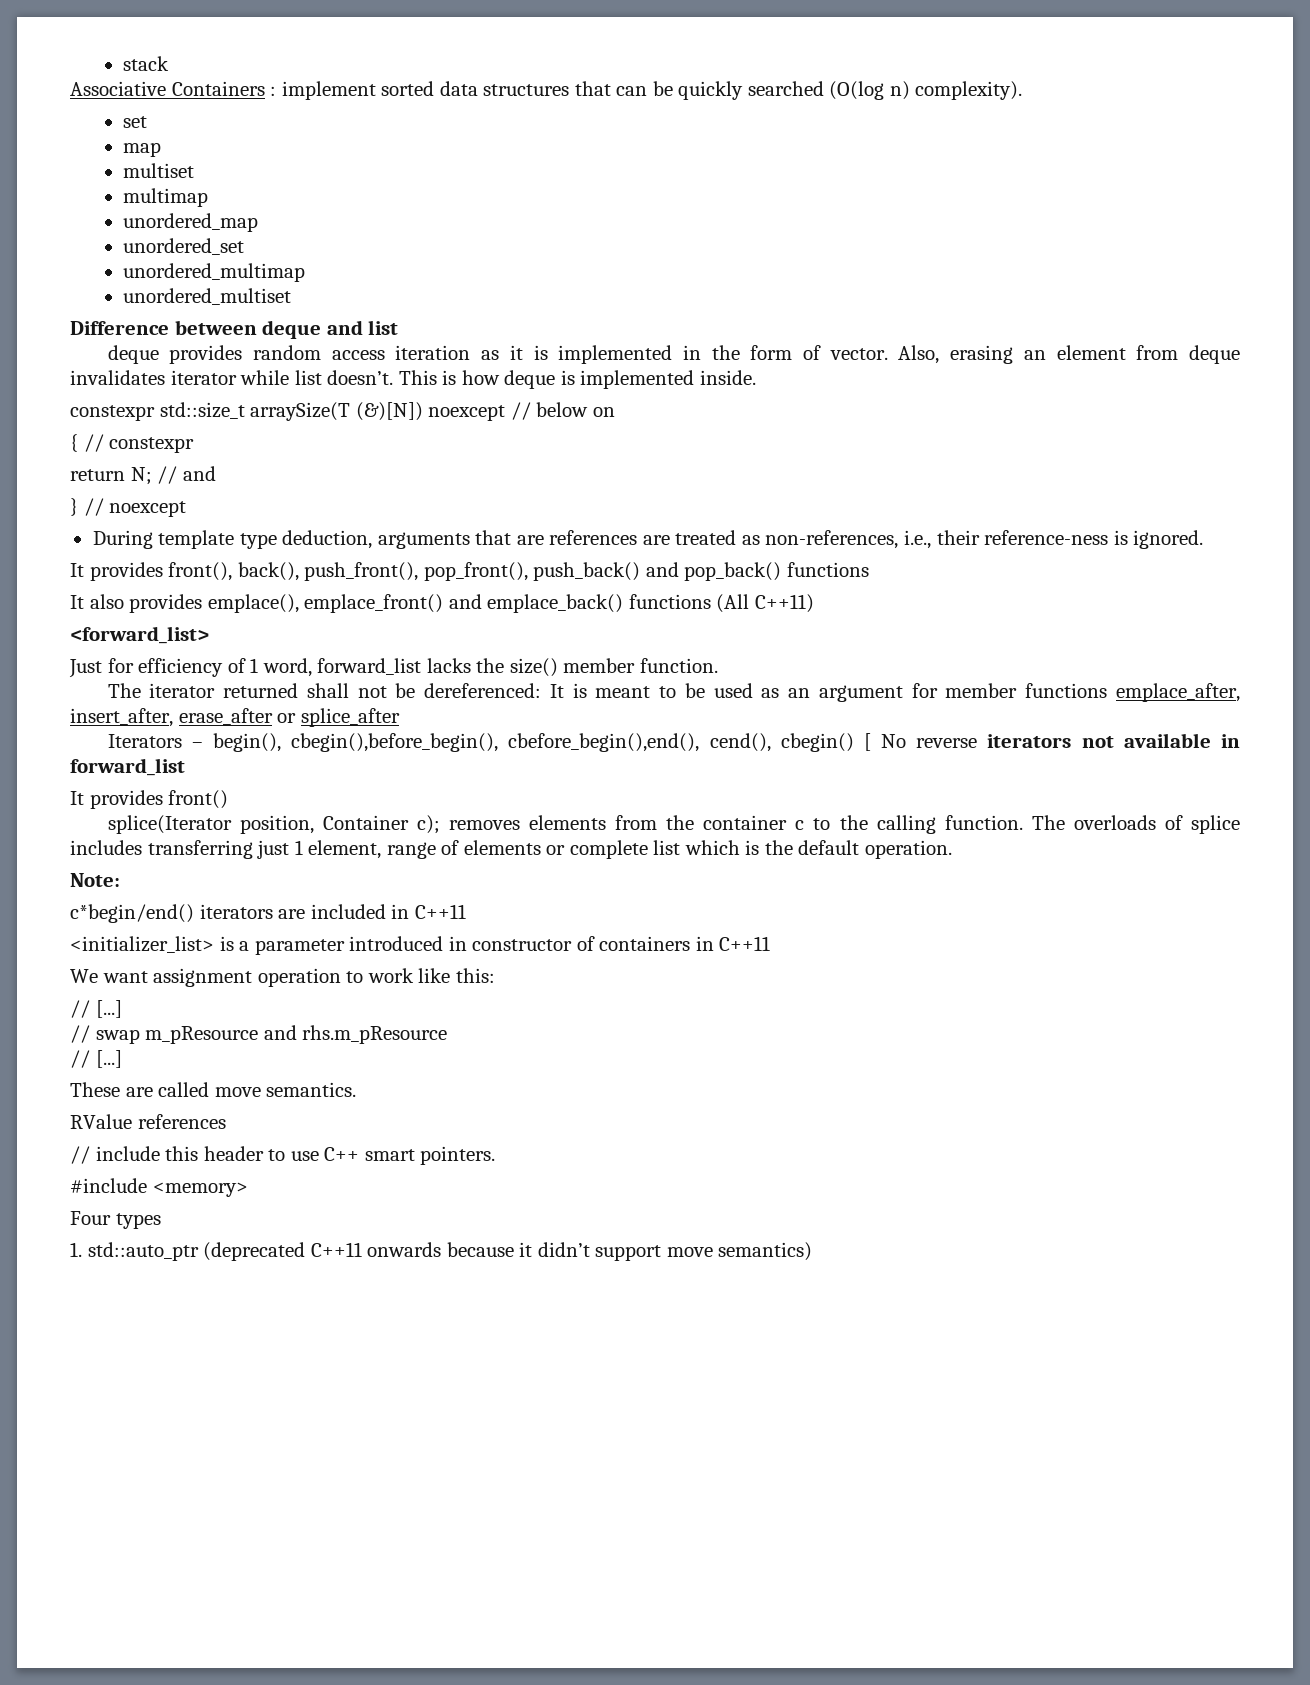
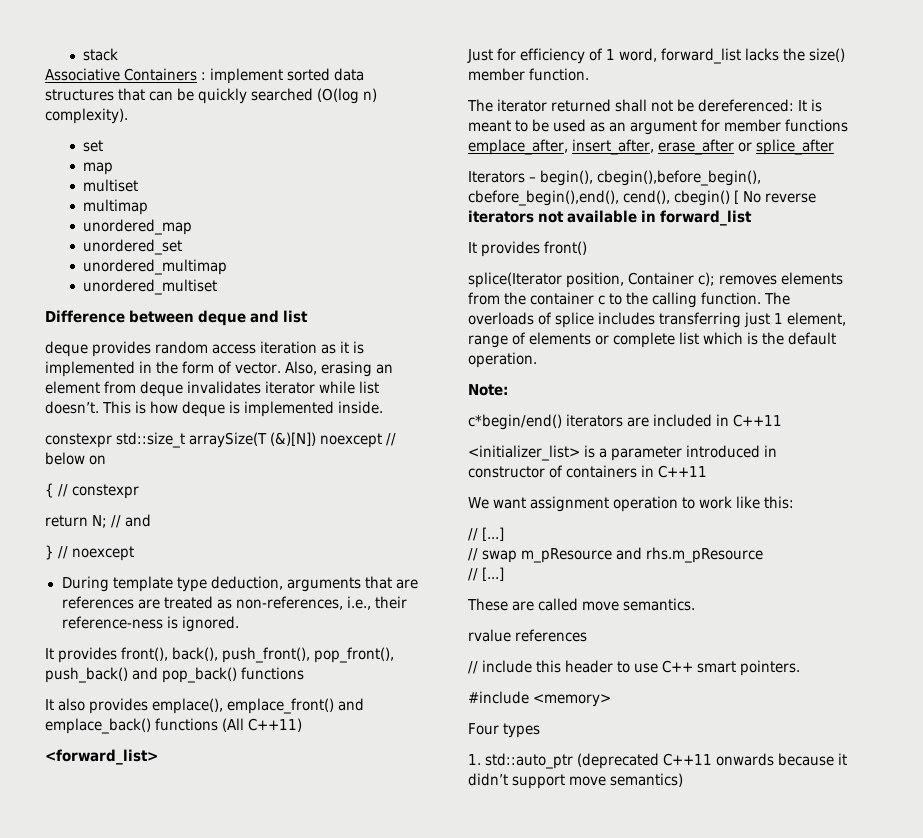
[70,1114,132,1129] RValue -> [468,629,511,642] rvalue

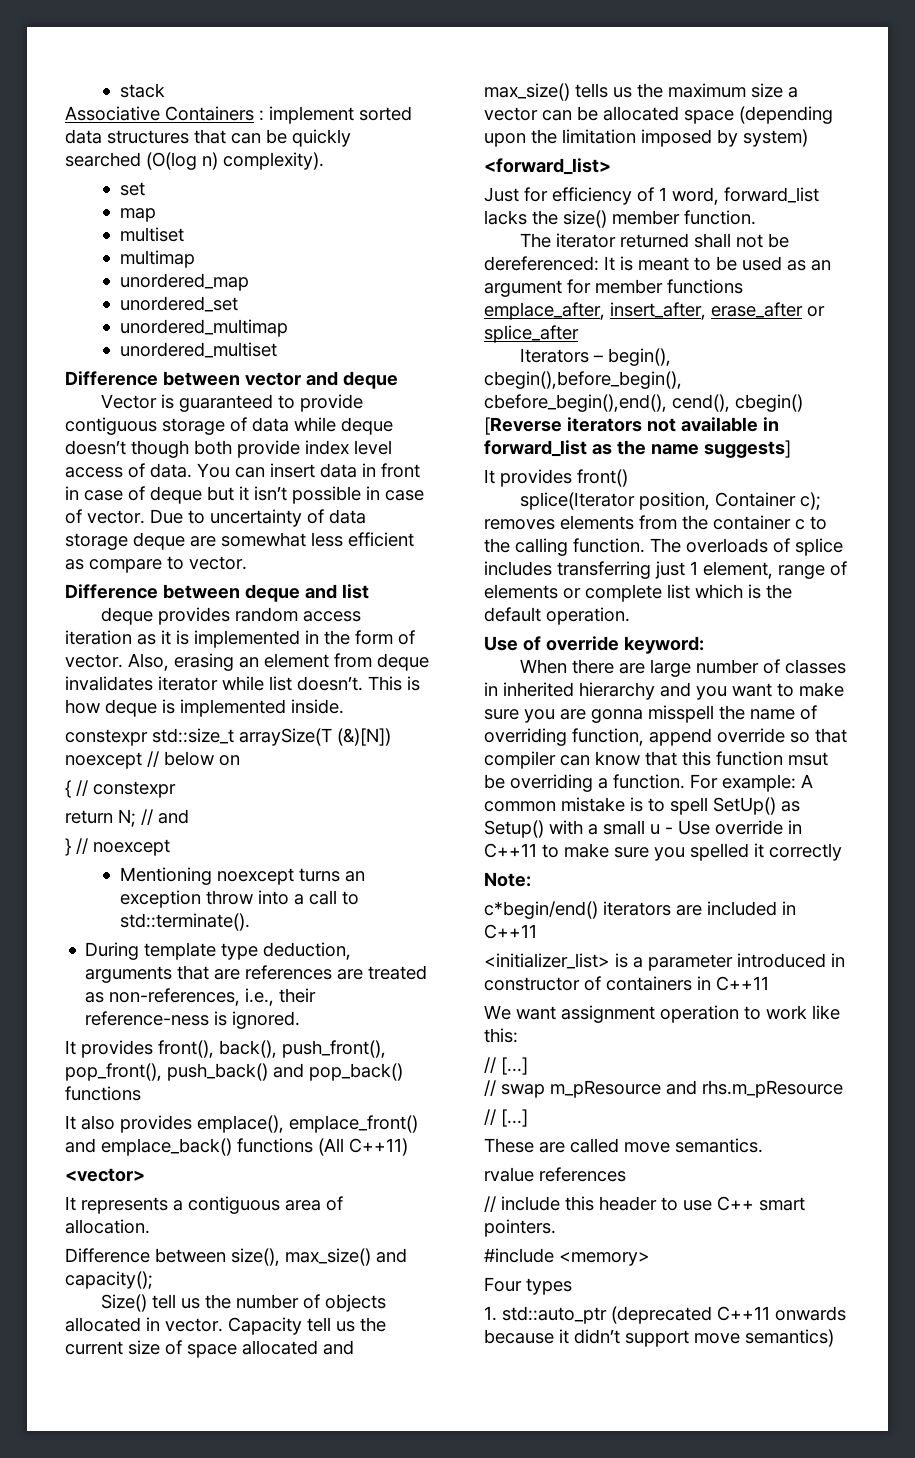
(218, 287) none -> [65,371,398,389] [101,394,364,412] [65,417,393,435] [65,440,392,458] [65,463,420,478] [65,486,424,504] [65,509,366,527] [65,532,414,550] [65,556,247,573] // Difference between vector and deque // Vector is guaranteed to provide contiguous storage of data while deque doesn’t though both provide index level access of data. You can insert data in front in case of deque but it isn’t possible in case of vector. Due to uncertainty of data storage deque are somewhat less efficient as compare to vector.
(135, 553) none -> [119,867,365,885] [119,890,359,908] [119,913,250,931] // Mentioning noexcept turns an exception throw into a call to std::terminate().
(303, 725) none -> [65,1168,145,1182] [65,1196,343,1214] [65,1219,150,1234] [65,1248,407,1266] [65,1271,153,1289] [101,1294,387,1312] [65,1317,386,1335] [65,1340,354,1358] [484,83,798,101] [484,106,833,124] [484,129,808,147] // <vector> // It represents a contiguous area of allocation. // Difference between size(), max_size() and capacity(); // Size() tell us the number of objects allocated in vector. Capacity tell us the current size of space allocated and max_size() tells us the maximum size a vector can be allocated space (depending upon the limitation imposed by system)
[734,190,817,204] [ No reverse -> [484,417,562,435] [Reverse
(753, 218) none -> [592,440,791,458] as the name suggests]
(537, 360) none -> [484,636,704,654] [520,659,847,677] [484,682,844,700] [484,705,817,723] [484,728,847,746] [484,751,828,769] [484,774,813,792] [484,797,800,815] [484,820,802,838] [484,843,842,861] // Use of override keyword: // When there are large number of classes in inherited hierarchy and you want to make sure you are gonna misspell the name of overriding function, append override so that compiler can know that this function msut be overriding a function. For example: A common mistake is to spell SetUp() as Setup() with a small u - Use override in C++11 to make sure you spelled it correctly

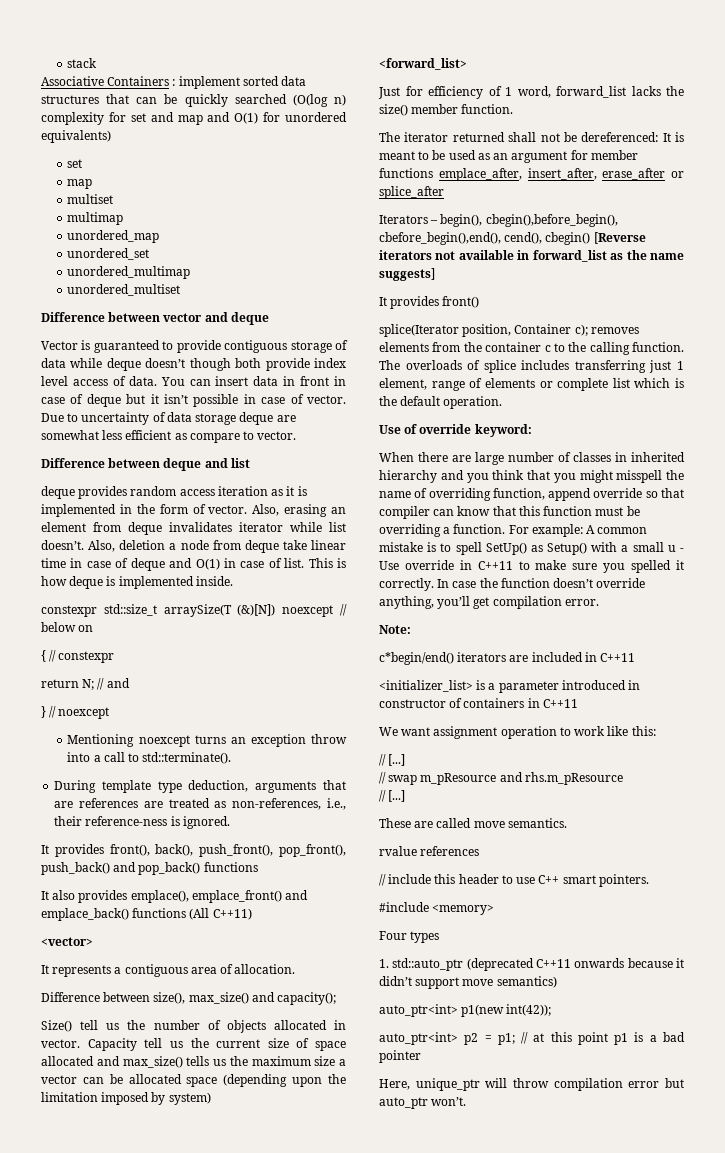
[223,152,324,170] complexity). -> [41,112,347,125] [41,130,111,143] complexity for set and map and O(1) for unordered equivalents)
(363, 683) none -> [88,540,346,553] [41,558,305,571] Also, deletion a node from deque take linear time in case of deque and O(1) in case of list.
[732,682,844,697] [484,709,643,723] want to make sure you are gonna -> [492,470,613,483] think that you might
[788,752,828,766] msut -> [595,507,624,516] must
[769,843,842,861] correctly -> [379,578,646,591] [379,596,599,609] correctly. In case the function doesn’t override anything, you’ll get compilation error.
(834, 1338) none -> [379,1004,552,1017] [379,1032,685,1045] [379,1050,421,1063] [379,1078,684,1091] [379,1097,467,1109] // auto_ptr<int> p1(new int(42)); // auto_ptr<int> p2 = p1; // at this point p1 is a bad pointer // Here, unique_ptr will throw compilation error but auto_ptr won’t.

